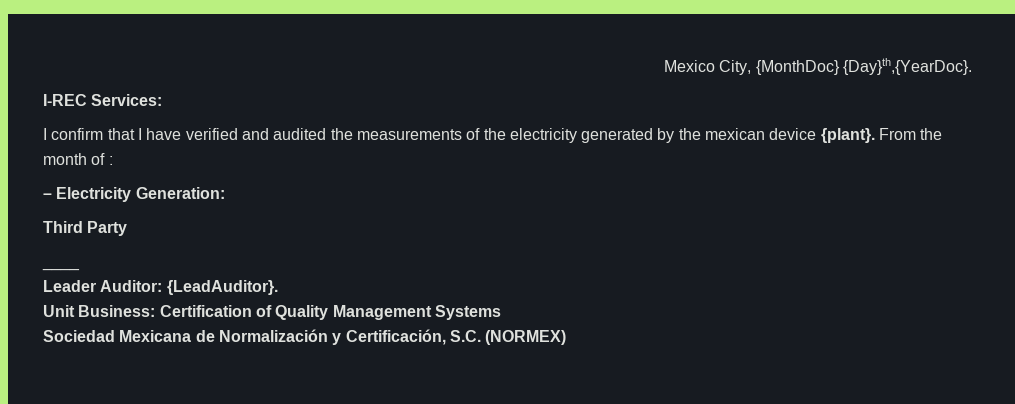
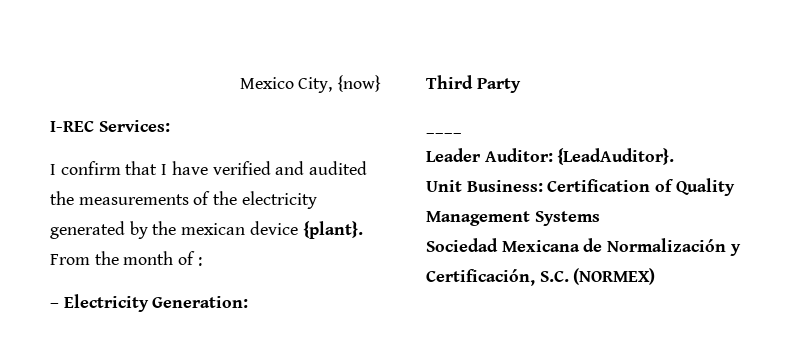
[755,58,973,75] {MonthDoc} {Day}th,{YearDoc}. -> [337,75,381,92] {now}

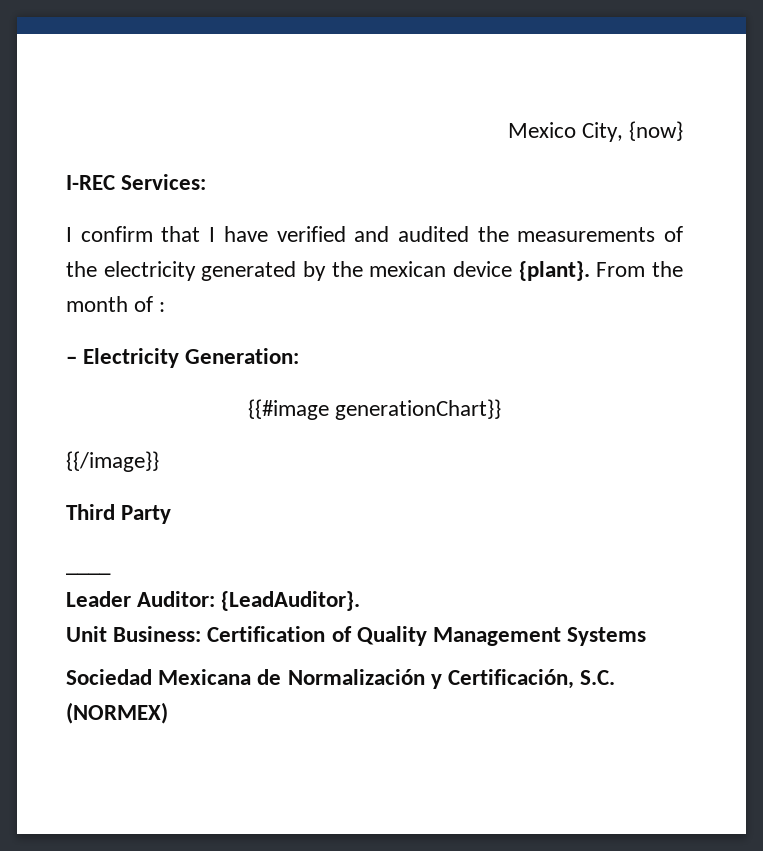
(249, 302) none -> [247,399,502,420] [66,451,159,472] // {{#image generationChart}} // {{/image}}

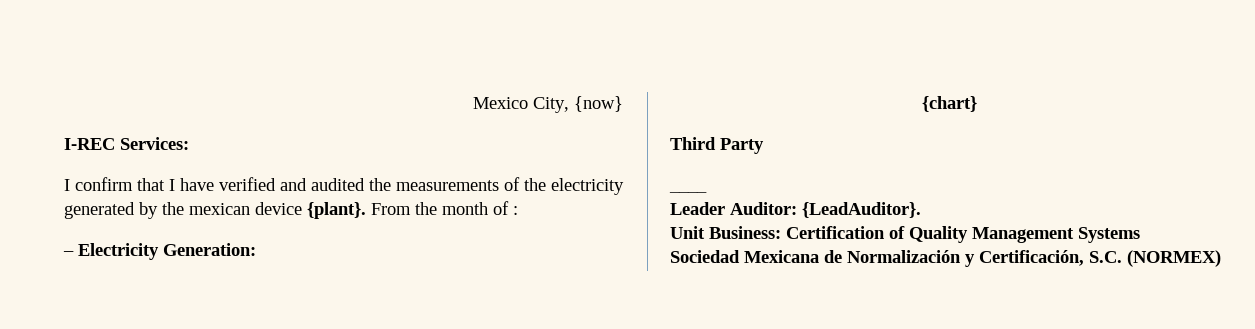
[247,399,502,420] [66,451,159,472] {{#image generationChart}} // {{/image}} -> [922,96,977,112] {chart}

